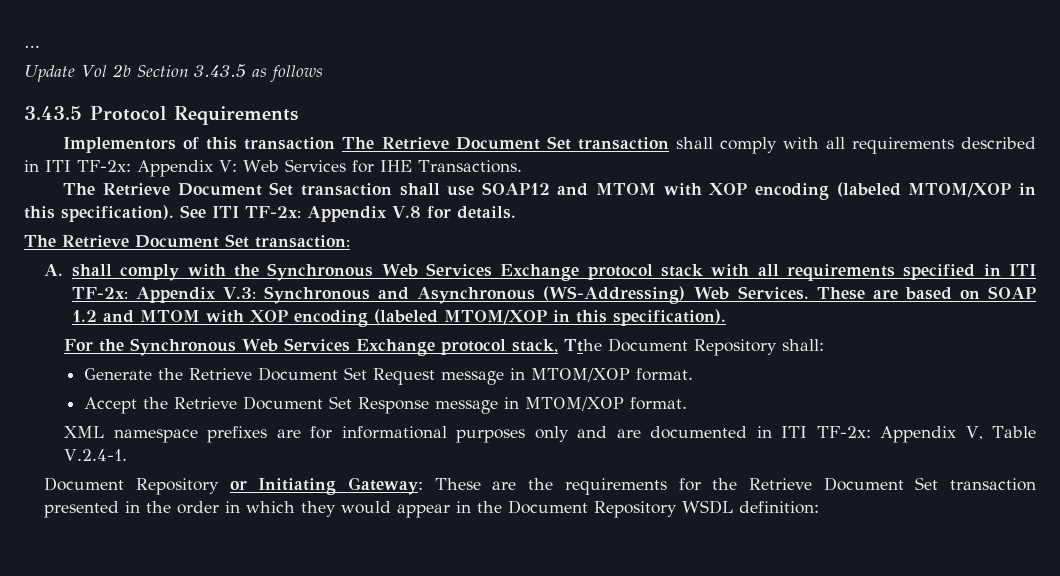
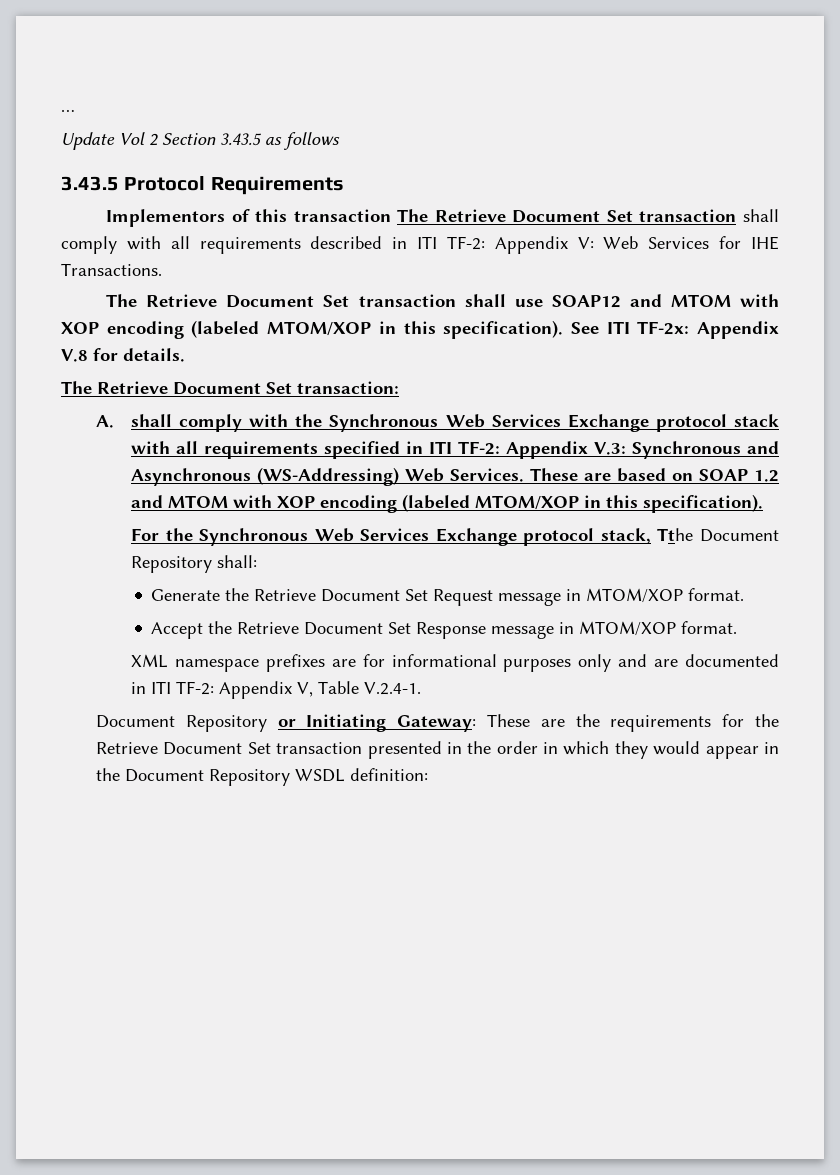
[111,64,131,77] 2b -> [149,133,158,146] 2
[77,160,131,172] TF-2x: -> [446,236,485,250] TF-2:
[71,287,128,299] TF-2x: -> [458,441,501,455] TF-2:
[816,426,871,438] TF-2x: -> [176,681,215,695] TF-2:

